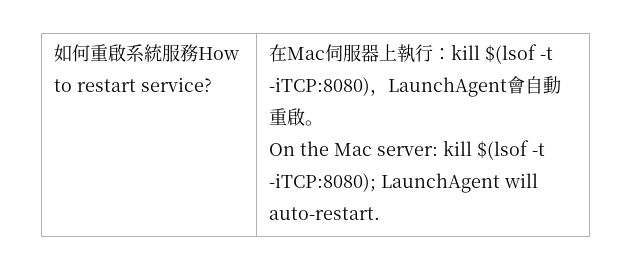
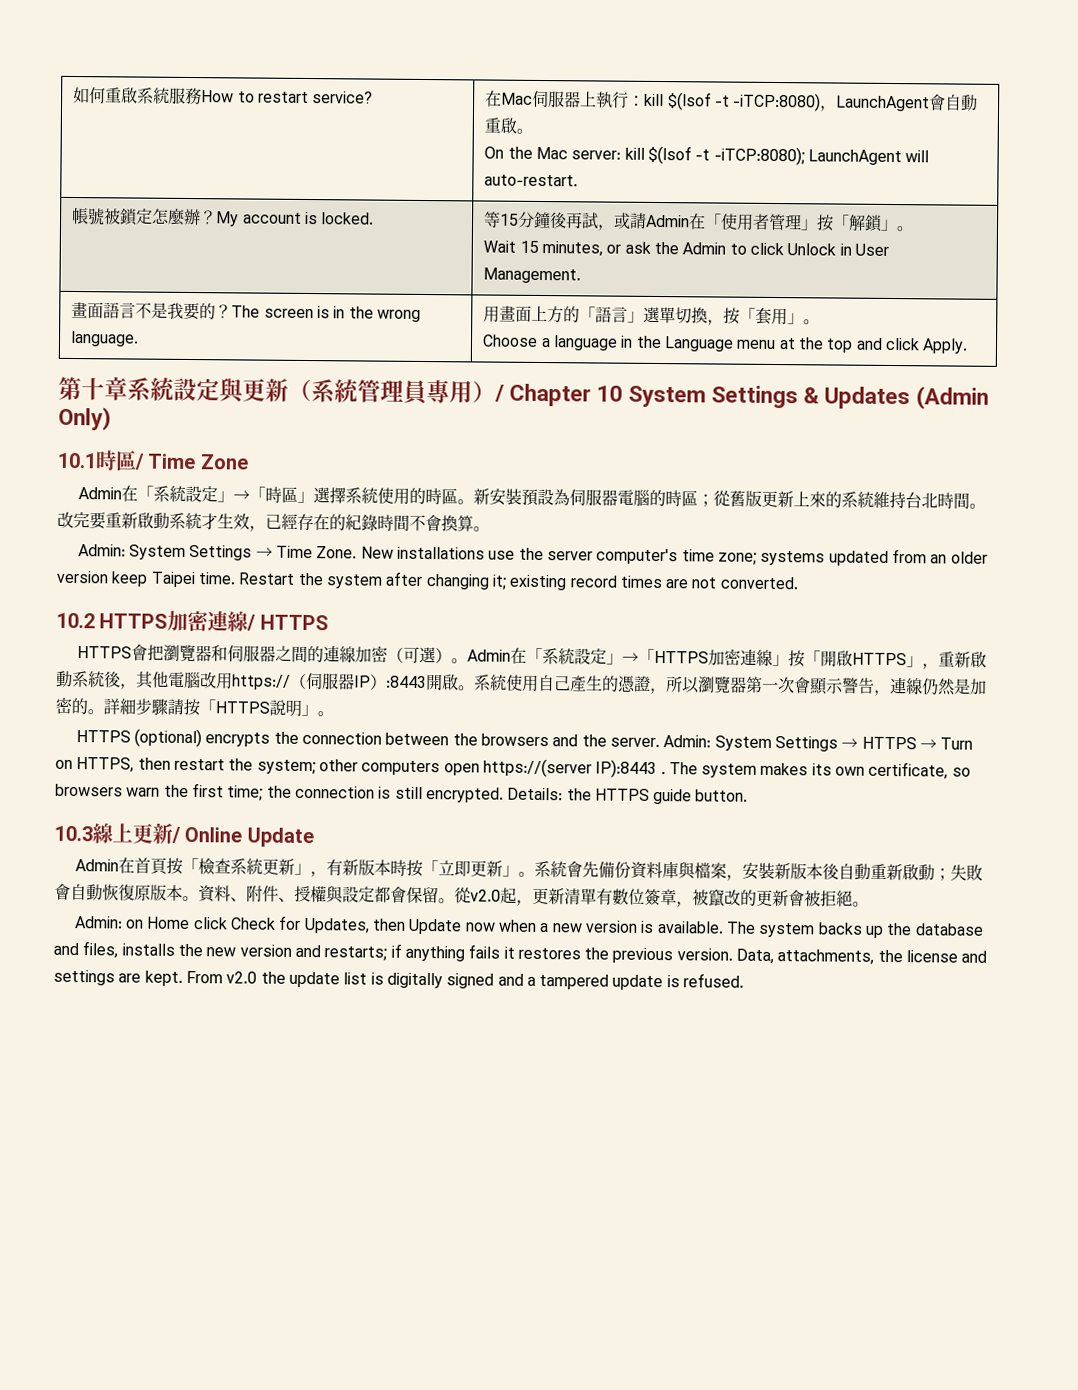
(381, 213) none -> [72,206,375,227] [483,211,915,232] [483,240,889,257] [483,267,582,284] [71,301,421,322] [70,330,140,347] [483,305,821,326] [482,334,969,354] [58,376,989,410] [58,406,112,431] [57,450,249,472] [77,485,986,509] [57,511,490,532] [77,544,988,566] [56,570,799,591] [56,610,329,632] [76,644,987,670] [56,670,987,697] [55,696,334,717] [75,728,974,752] [55,757,971,780] [55,783,749,805] [54,822,314,848] [74,857,983,881] [54,883,869,908] [73,915,984,938] [53,941,988,965] [53,969,745,991] // 帳號被鎖定怎麼辦？My account is locked. | 等15分鐘後再試，或請Admin在「使用者管理」按「解鎖」。 // Wait 15 minutes, or ask the Admin to click Unlock in User Management. // 畫面語言不是我要的？The screen is in the wrong language. | 用畫面上方的「語言」選單切換，按「套用」。 // Choose a language in the Language menu at the top and click Apply. // 第十章系統設定與更新（系統管理員專用）/ Chapter 10 System Settings & Updates (Admin Only) // 10.1時區/ Time Zone // Admin在「系統設定」→「時區」選擇系統使用的時區。新安裝預設為伺服器電腦的時區；從舊版更新上來的系統維持台北時間。改完要重新啟動系統才生效，已經存在的紀錄時間不會換算。 // Admin: System Settings → Time Zone. New installations use the server computer's time zone; systems updated from an older version keep Taipei time. Restart the system after changing it; existing record times are not converted. // 10.2 HTTPS加密連線/ HTTPS // HTTPS會把瀏覽器和伺服器之間的連線加密（可選）。Admin在「系統設定」→「HTTPS加密連線」按「開啟HTTPS」，重新啟動系統後，其他電腦改用https://（伺服器IP）:8443開啟。系統使用自己產生的憑證，所以瀏覽器第一次會顯示警告，連線仍然是加密的。詳細步驟請按「HTTPS說明」。 // HTTPS (optional) encrypts the connection between the browsers and the server. Admin: System Settings → HTTPS → Turn on HTTPS, then restart the system; other computers open https://(server IP):8443 . The system makes its own certificate, so browsers warn the first time; the connection is still encrypted. Details: the HTTPS guide button. // 10.3線上更新/ Online Update // Admin在首頁按「檢查系統更新」，有新版本時按「立即更新」。系統會先備份資料庫與檔案，安裝新版本後自動重新啟動；失敗會自動恢復原版本。資料、附件、授權與設定都會保留。從v2.0起，更新清單有數位簽章，被竄改的更新會被拒絕。 // Admin: on Home click Check for Updates, then Update now when a new version is available. The system backs up the database and files, installs the new version and restarts; if anything fails it restores the previous version. Data, attachments, the license and settings are kept. From v2.0 the update list is digitally signed and a tampered update is refused.

